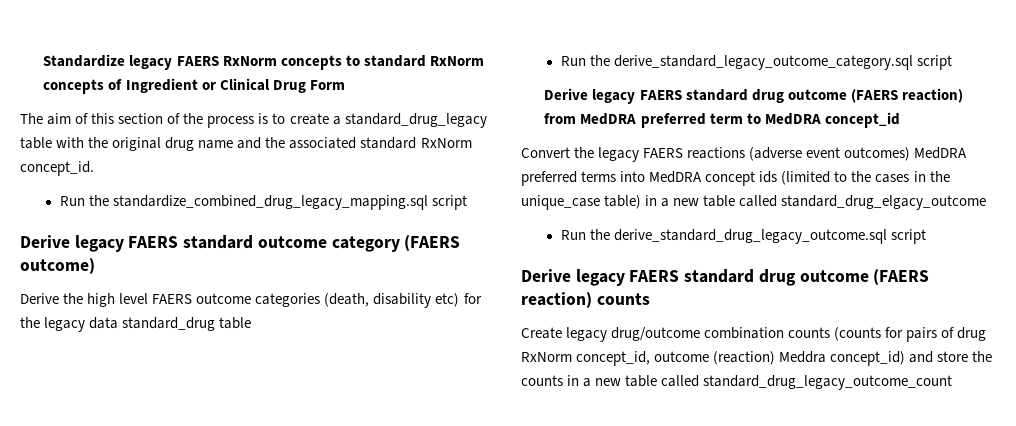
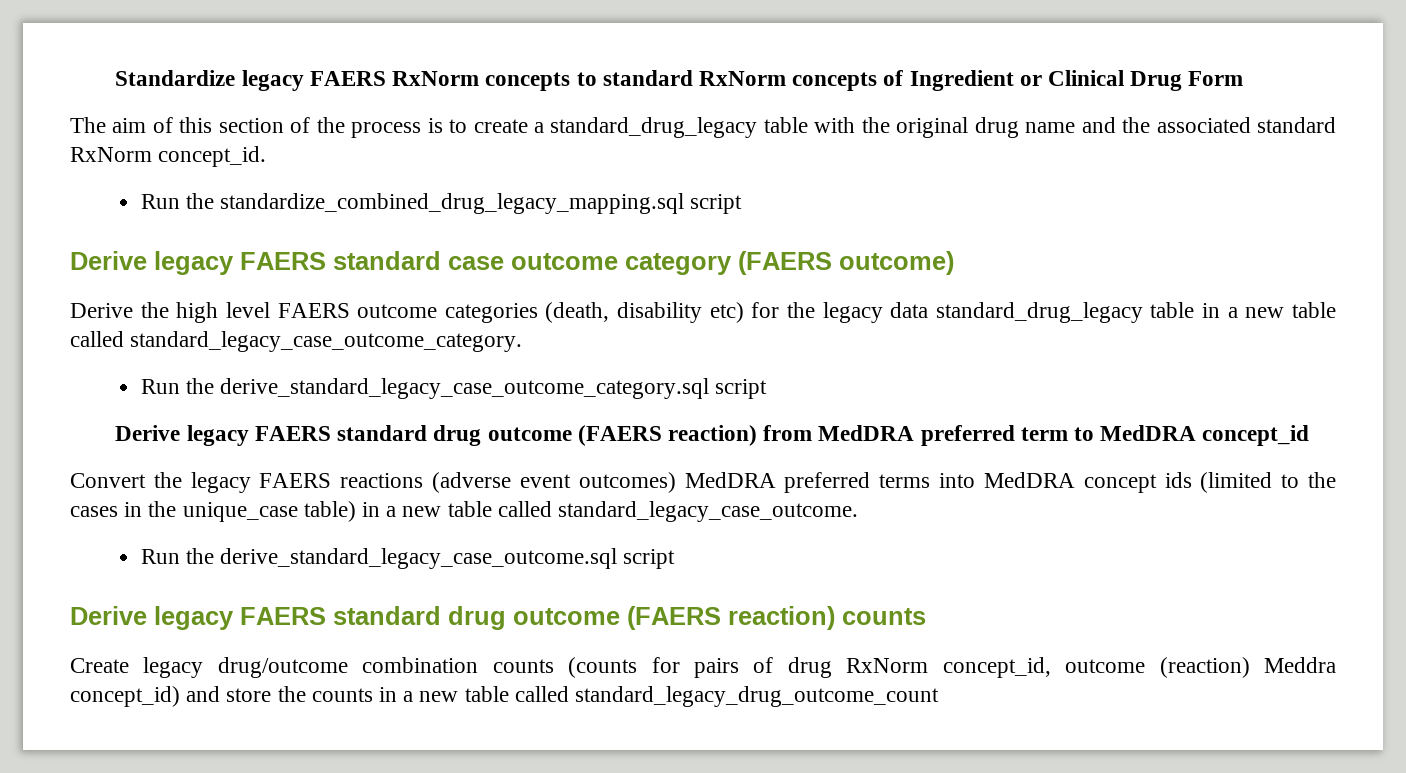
(254, 242) none -> [448,256,504,270] case
[122,317,252,331] [560,55,914,70] standard_drug table // Run the derive_standard_legacy_outcome_category.sql -> [935,302,1336,323] [70,331,523,352] [140,378,710,399] standard_drug_legacy table in a new table called standard_legacy_case_outcome_category. // Run the derive_standard_legacy_case_outcome_category.sql
[781,195,987,210] [560,229,888,244] standard_drug_elgacy_outcome // Run the derive_standard_drug_legacy_outcome.sql -> [558,501,859,522] [140,548,618,569] standard_legacy_case_outcome. // Run the derive_standard_legacy_case_outcome.sql
[703,375,953,390] standard_drug_legacy_outcome_count -> [575,686,940,707] standard_legacy_drug_outcome_count

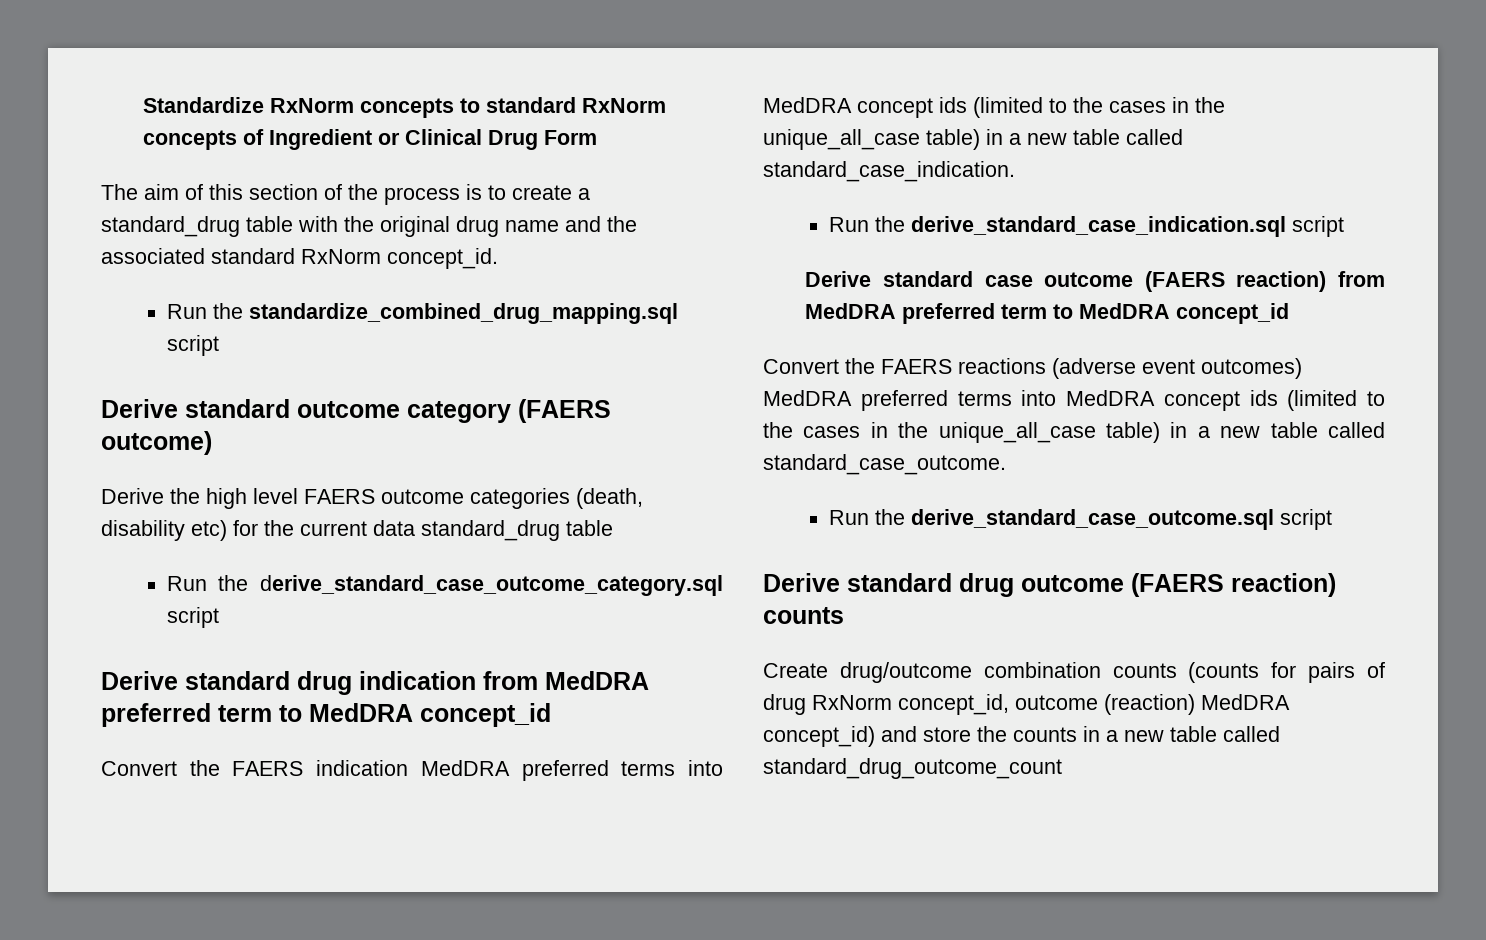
[241,70,386,91] legacy FAERS -> (265, 105) none
[550,117,758,138] standard_drug_legacy -> [101,216,240,237] standard_drug
[220,193,743,214] [70,251,504,275] standardize_combined_drug_legacy_mapping.sql script // Derive legacy FAERS standard case -> [248,303,678,324] [166,335,219,356] [101,399,290,418] standardize_combined_drug_mapping.sql script // Derive standard
[822,302,1336,323] [70,331,523,352] [140,378,768,399] [115,425,482,446] legacy data standard_drug_legacy table in a new table called standard_legacy_case_outcome_category. // Run the derive_standard_legacy_case_outcome_category.sql script // Derive legacy FAERS standard drug -> [300,520,613,541] [166,575,723,596] [166,607,219,628] [101,671,649,695] [101,703,551,727] [101,760,723,781] [763,97,1225,118] [763,129,1183,150] [763,161,1015,182] [828,216,1344,237] [805,271,1033,287] current data standard_drug table // Run the derive_standard_case_outcome_category.sql script // Derive standard drug indication from MedDRA preferred term to MedDRA concept_id // Convert the FAERS indication MedDRA preferred terms into MedDRA concept ids (limited to the cases in the unique_all_case table) in a new table called standard_case_indication. // Run the derive_standard_case_indication.sql script // Derive standard case
[190,472,251,493] legacy -> (875, 366) none
[182,501,859,522] [140,548,676,569] [70,606,326,630] unique_case table) in a new table called standard_legacy_case_outcome. // Run the derive_standard_legacy_case_outcome.sql script // Derive legacy FAERS -> [938,422,1385,443] [763,454,1006,475] [828,509,1332,530] [763,573,840,592] unique_all_case table) in a new table called standard_case_outcome. // Run the derive_standard_case_outcome.sql script // Derive
[143,657,204,678] legacy -> (828, 670) none
[1264,657,1336,673] Meddra -> [1201,694,1290,710] MedDRA
[575,686,940,707] standard_legacy_drug_outcome_count -> [763,758,1062,779] standard_drug_outcome_count

